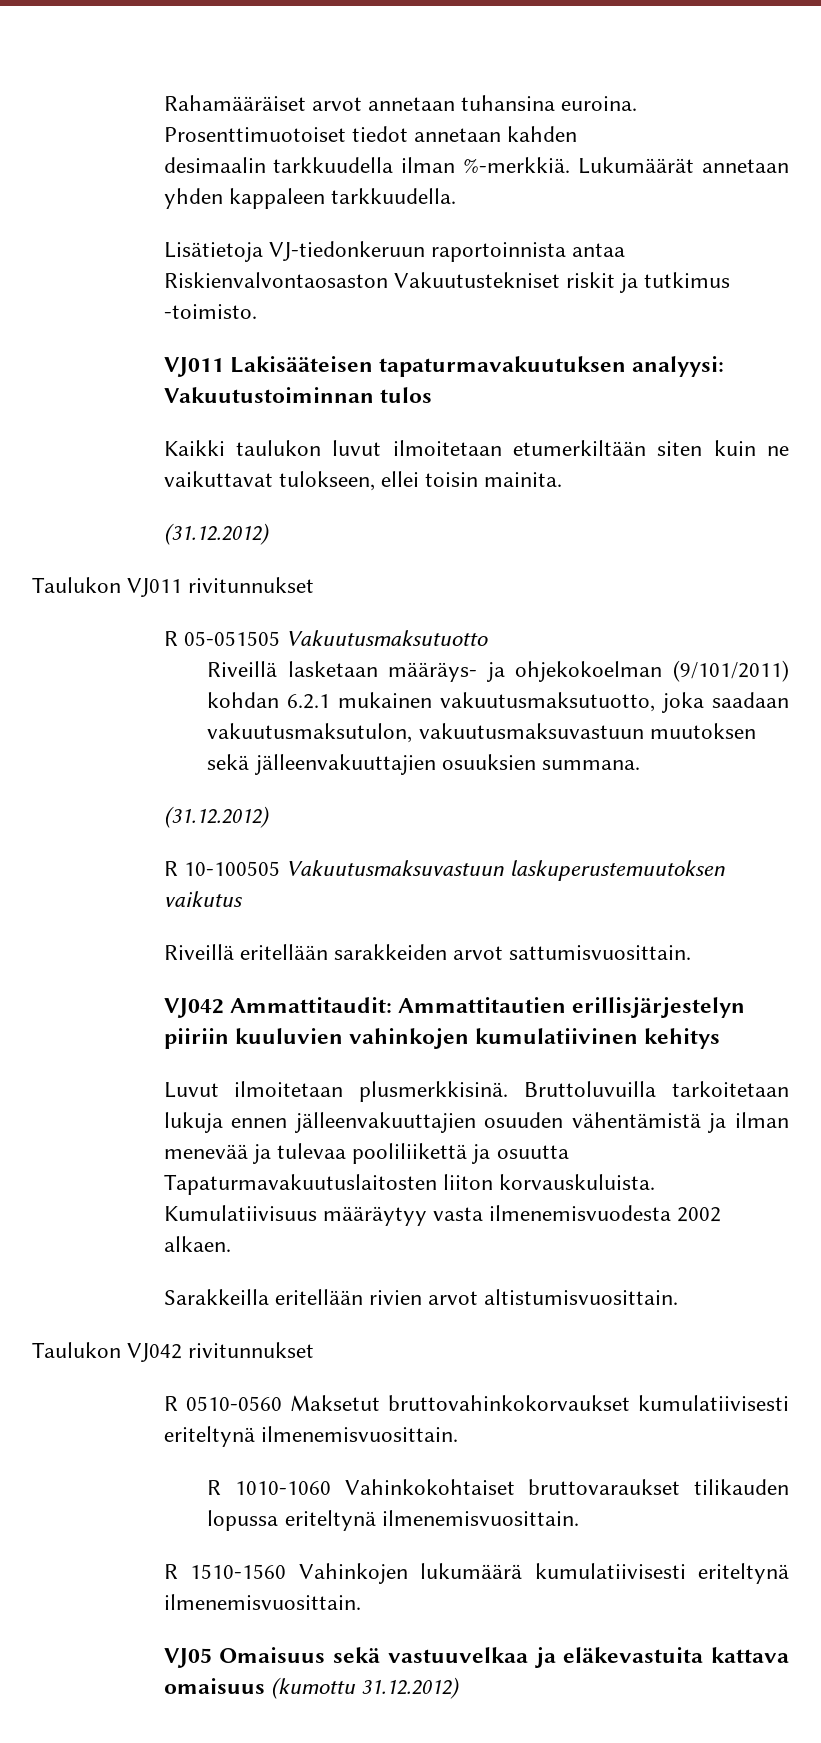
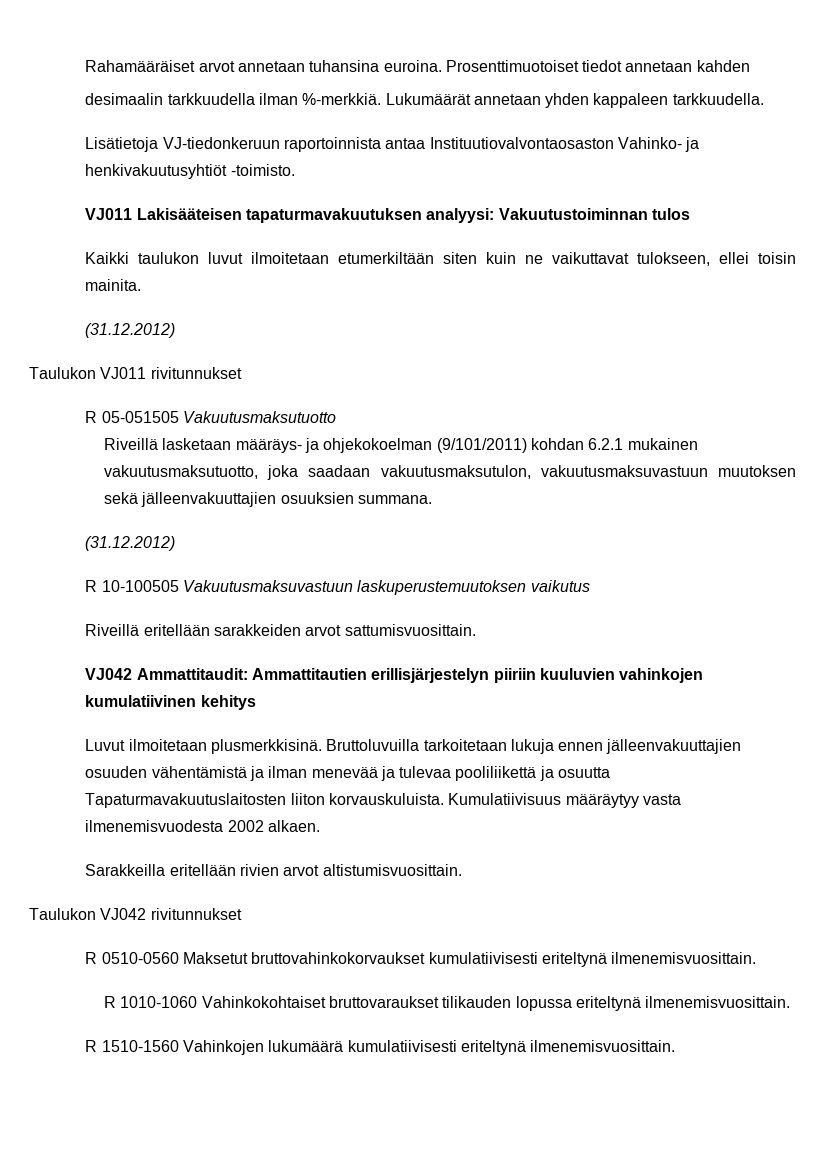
[163,272,731,293] Riskienvalvontaosaston Vakuutustekniset riskit ja tutkimus -> [429,137,700,152] [85,164,228,179] Instituutiovalvontaosaston Vahinko- ja henkivakuutusyhtiöt
[163,1647,789,1668] [163,1677,460,1699] // VJ05 Omaisuus sekä vastuuvelkaa ja eläkevastuita kattava omaisuus (kumottu 31.12.2012) -> (676, 1046) none

